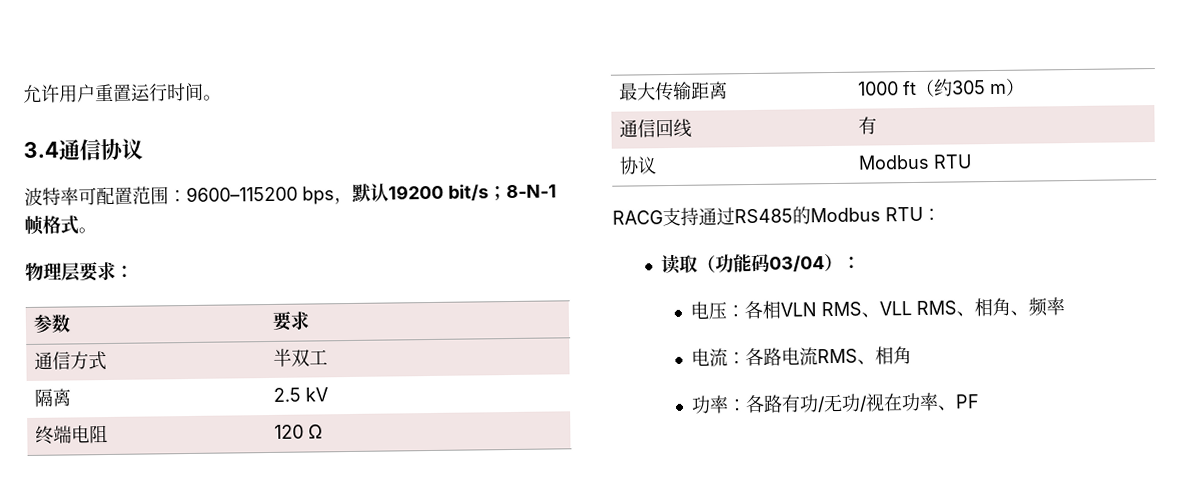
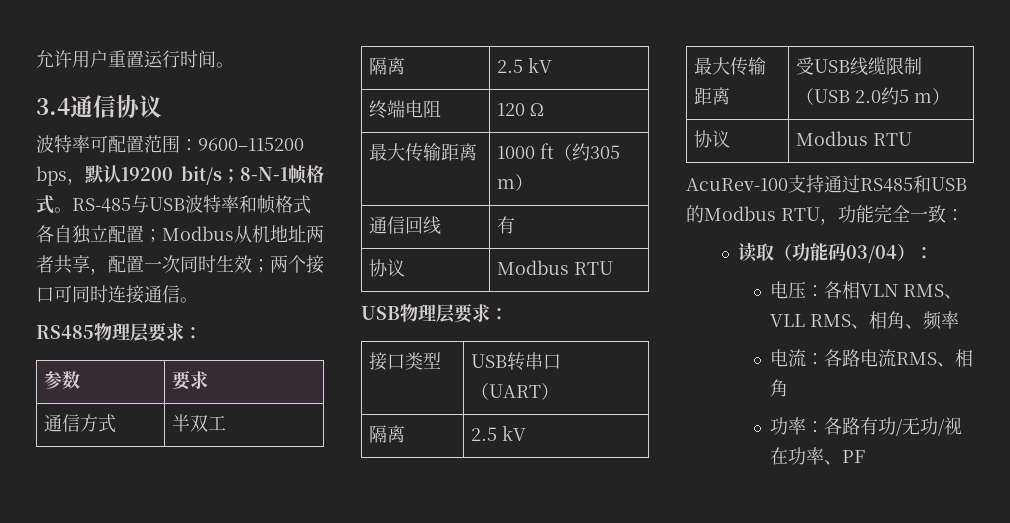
(97, 230) // -> [72,195,311,214] [36,225,324,244] [36,255,324,275] [36,285,198,304] [36,325,94,339] RS-485与USB波特率和帧格式各自独立配置；Modbus从机地址两者共享，配置一次同时生效；两个接口可同时连接通信。 // RS485
[612,210,663,225] RACG -> [361,304,508,323] [368,352,441,371] [470,352,561,371] [470,383,559,400] [368,425,405,443] [470,425,526,441] [693,57,766,76] [693,87,730,105] [795,57,922,76] [795,87,950,105] [693,130,730,148] [795,131,912,146] [686,178,788,191] USB物理层要求： // 接口类型 | USB转串口（UART） // 隔离 | 2.5 kV // 最大传输距离 | 受USB线缆限制（USB 2.0约5 m） // 协议 | Modbus RTU // AcuRev-100
(793, 216) none -> [913,175,967,193] 和USB
(923, 214) none -> [820,204,946,225] ，功能完全一致

